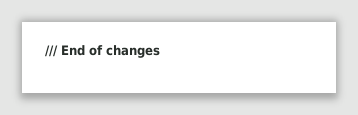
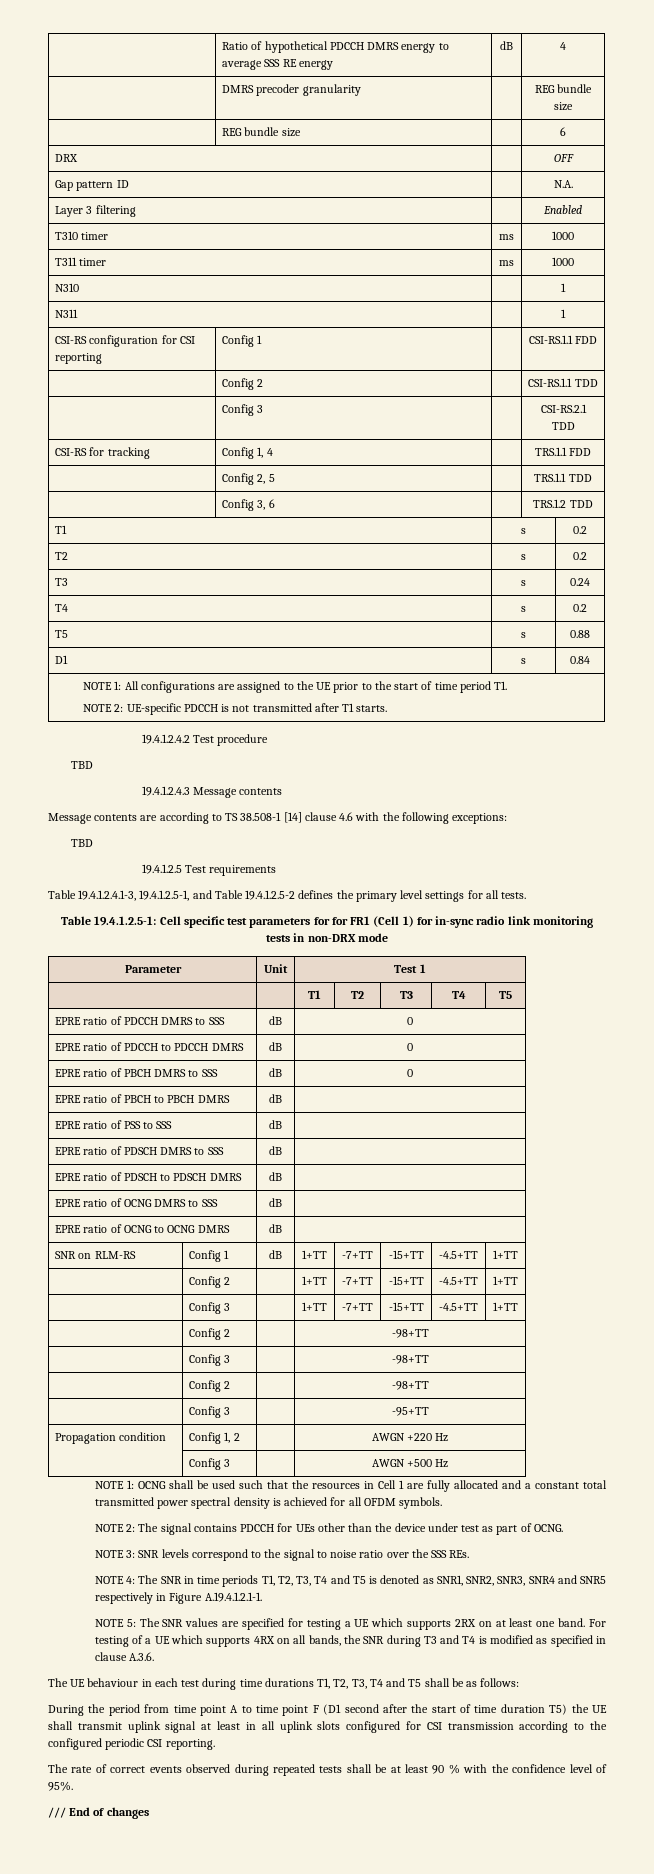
(45, 51) none -> [222,41,449,53] [222,59,333,70] [500,41,513,50] [560,42,566,50] [222,84,361,96] [534,84,593,93] [554,102,573,111] [222,127,301,137] [560,127,566,136] [55,154,79,162] [553,154,574,162] [55,180,129,191] [553,180,573,188] [55,205,136,217] [543,205,582,214] [55,231,109,240] [499,234,514,240] [552,231,574,240] [55,257,107,266] [499,260,514,266] [552,257,574,266] [55,283,80,292] [561,283,566,292] [55,309,79,318] [561,309,566,318] [55,335,195,347] [55,353,103,364] [222,335,263,347] [528,335,598,344] [222,378,264,390] [528,378,598,387] [222,404,264,416] [540,404,587,413] [551,422,575,430] [55,447,150,459] [222,447,273,459] [534,447,592,456] [222,473,275,485] [534,473,592,482] [222,499,275,511] [533,499,593,508] [55,525,68,534] [521,528,526,534] [573,526,587,534] [55,552,69,560] [521,554,526,560] [573,552,587,560] [55,578,69,586] [521,580,526,586] [570,578,590,586] [55,604,69,612] [521,606,526,612] [573,604,587,612] [55,630,69,638] [521,632,526,638] [570,630,590,638] [55,655,69,664] [521,658,526,664] [570,656,590,664] [83,681,508,693] [83,703,388,715] [141,734,269,746] [71,761,94,769] [141,786,283,798] [48,812,508,824] [71,839,94,847] [141,864,277,876] [48,890,527,902] [61,916,593,928] [266,933,388,942] [124,965,182,973] [264,964,288,973] [394,964,426,973] [308,990,321,999] [351,991,364,999] [399,991,413,999] [451,991,466,999] [499,991,512,999] [55,1016,225,1025] [269,1016,282,1025] [407,1017,413,1025] [55,1042,244,1051] [269,1042,282,1051] [407,1043,413,1051] [55,1068,218,1077] [269,1068,282,1077] [407,1069,413,1077] [55,1094,230,1103] [269,1094,282,1103] [55,1120,173,1129] [269,1120,282,1129] [55,1146,224,1155] [269,1146,282,1155] [55,1172,242,1181] [269,1172,282,1181] [55,1198,218,1207] [269,1198,282,1207] [55,1224,230,1233] [269,1224,282,1233] [55,1251,136,1259] [189,1250,230,1262] [269,1250,282,1259] [302,1250,327,1259] [342,1251,373,1259] [388,1250,424,1259] [439,1251,478,1259] [493,1250,518,1259] [189,1276,231,1288] [302,1276,327,1285] [342,1277,373,1285] [388,1276,424,1285] [439,1277,478,1285] [493,1276,518,1285] [189,1302,231,1314] [302,1302,327,1311] [342,1303,373,1311] [388,1302,424,1311] [439,1303,478,1311] [493,1302,518,1311] [189,1328,231,1340] [391,1329,429,1338] [189,1354,231,1366] [391,1355,429,1364] [189,1380,231,1392] [391,1381,429,1390] [189,1406,231,1418] [391,1407,429,1416] [55,1432,167,1444] [189,1432,240,1444] [371,1433,449,1442] [189,1458,231,1470] [371,1459,449,1468] [94,1480,608,1492] [94,1497,443,1509] [94,1523,563,1535] [94,1549,470,1561] [94,1575,606,1587] [94,1592,262,1604] [94,1618,606,1630] [94,1635,606,1647] [94,1652,155,1661] [48,1678,520,1690] [48,1704,607,1716] [48,1721,607,1733] [48,1738,215,1750] [48,1764,608,1776] [48,1781,73,1791] | Ratio of hypothetical PDCCH DMRS energy to average SSS RE energy | dB | 4 // | DMRS precoder granularity | | REG bundle size // | REG bundle size | | 6 // DRX | | OFF // Gap pattern ID | | N.A. // Layer 3 filtering | | Enabled // T310 timer | ms | 1000 // T311 timer | ms | 1000 // N310 | | 1 // N311 | | 1 // CSI-RS configuration for CSI reporting | Config 1 | | CSI-RS.1.1 FDD // | Config 2 | | CSI-RS.1.1 TDD // | Config 3 | | CSI-RS.2.1 TDD // CSI-RS for tracking | Config 1, 4 | | TRS.1.1 FDD // | Config 2, 5 | | TRS.1.1 TDD // | Config 3, 6 | | TRS.1.2 TDD // T1 | s | 0.2 // T2 | s | 0.2 // T3 | s | 0.24 // T4 | s | 0.2 // T5 | s | 0.88 // D1 | s | 0.84 // NOTE 1: All configurations are assigned to the UE prior to the start of time period T1. // NOTE 2: UE-specific PDCCH is not transmitted after T1 starts. // 19.4.1.2.4.2 Test procedure // TBD // 19.4.1.2.4.3 Message contents // Message contents are according to TS 38.508-1 [14] clause 4.6 with the following exceptions: // TBD // 19.4.1.2.5 Test requirements // Table 19.4.1.2.4.1-3, 19.4.1.2.5-1, and Table 19.4.1.2.5-2 defines the primary level settings for all tests. // Table 19.4.1.2.5-1: Cell specific test parameters for for FR1 (Cell 1) for in-sync radio link monitoring tests in non-DRX mode // Parameter | Unit | Test 1 // | | T1 | T2 | T3 | T4 | T5 // EPRE ratio of PDCCH DMRS to SSS | dB | 0 // EPRE ratio of PDCCH to PDCCH DMRS | dB | 0 // EPRE ratio of PBCH DMRS to SSS | dB | 0 // EPRE ratio of PBCH to PBCH DMRS | dB | // EPRE ratio of PSS to SSS | dB | // EPRE ratio of PDSCH DMRS to SSS | dB | // EPRE ratio of PDSCH to PDSCH DMRS | dB | // EPRE ratio of OCNG DMRS to SSS | dB | // EPRE ratio of OCNG to OCNG DMRS | dB | // SNR on RLM-RS | Config 1 | dB | 1+TT | -7+TT | -15+TT | -4.5+TT | 1+TT // | Config 2 | | 1+TT | -7+TT | -15+TT | -4.5+TT | 1+TT // | Config 3 | | 1+TT | -7+TT | -15+TT | -4.5+TT | 1+TT // | Config 2 | | -98+TT // | Config 3 | | -98+TT // | Config 2 | | -98+TT // | Config 3 | | -95+TT // Propagation condition | Config 1, 2 | | AWGN +220 Hz // | Config 3 | | AWGN +500 Hz // NOTE 1: OCNG shall be used such that the resources in Cell 1 are fully allocated and a constant total transmitted power spectral density is achieved for all OFDM symbols. // NOTE 2: The signal contains PDCCH for UEs other than the device under test as part of OCNG. // NOTE 3: SNR levels correspond to the signal to noise ratio over the SSS REs. // NOTE 4: The SNR in time periods T1, T2, T3, T4 and T5 is denoted as SNR1, SNR2, SNR3, SNR4 and SNR5 respectively in Figure A.19.4.1.2.1-1. // NOTE 5: The SNR values are specified for testing a UE which supports 2RX on at least one band. For testing of a UE which supports 4RX on all bands, the SNR during T3 and T4 is modified as specified in clause A.3.6. // The UE behaviour in each test during time durations T1, T2, T3, T4 and T5 shall be as follows: // During the period from time point A to time point F (D1 second after the start of time duration T5) the UE shall transmit uplink signal at least in all uplink slots configured for CSI transmission according to the configured periodic CSI reporting. // The rate of correct events observed during repeated tests shall be at least 90 % with the confidence level of 95%. //

